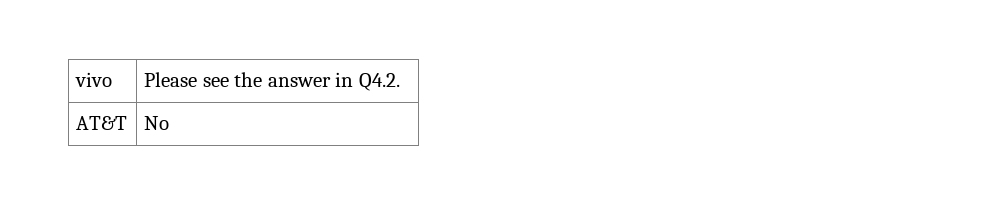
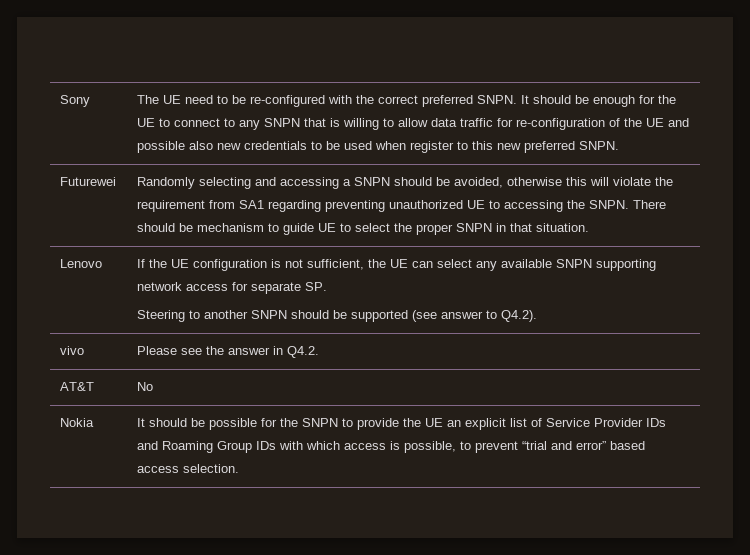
(75, 79) none -> [60,95,91,107] [137,95,677,107] [137,118,690,130] [137,141,620,153] [60,177,117,186] [137,177,674,189] [137,200,667,212] [137,223,590,235] [60,259,103,268] [137,259,657,271] [137,282,328,294] [137,310,538,322] Sony | The UE need to be re-configured with the correct preferred SNPN. It should be enough for the UE to connect to any SNPN that is willing to allow data traffic for re-configuration of the UE and possible also new credentials to be used when register to this new preferred SNPN. // Futurewei | Randomly selecting and accessing a SNPN should be avoided, otherwise this will violate the requirement from SA1 regarding preventing unauthorized UE to accessing the SNPN. There should be mechanism to guide UE to select the proper SNPN in that situation. // Lenovo | If the UE configuration is not sufficient, the UE can select any available SNPN supporting network access for separate SP. // Steering to another SNPN should be supported (see answer to Q4.2). //
(170, 123) none -> [60,418,95,427] [137,418,667,430] [137,441,646,453] [137,464,240,473] // Nokia | It should be possible for the SNPN to provide the UE an explicit list of Service Provider IDs and Roaming Group IDs with which access is possible, to prevent “trial and error” based access selection.

